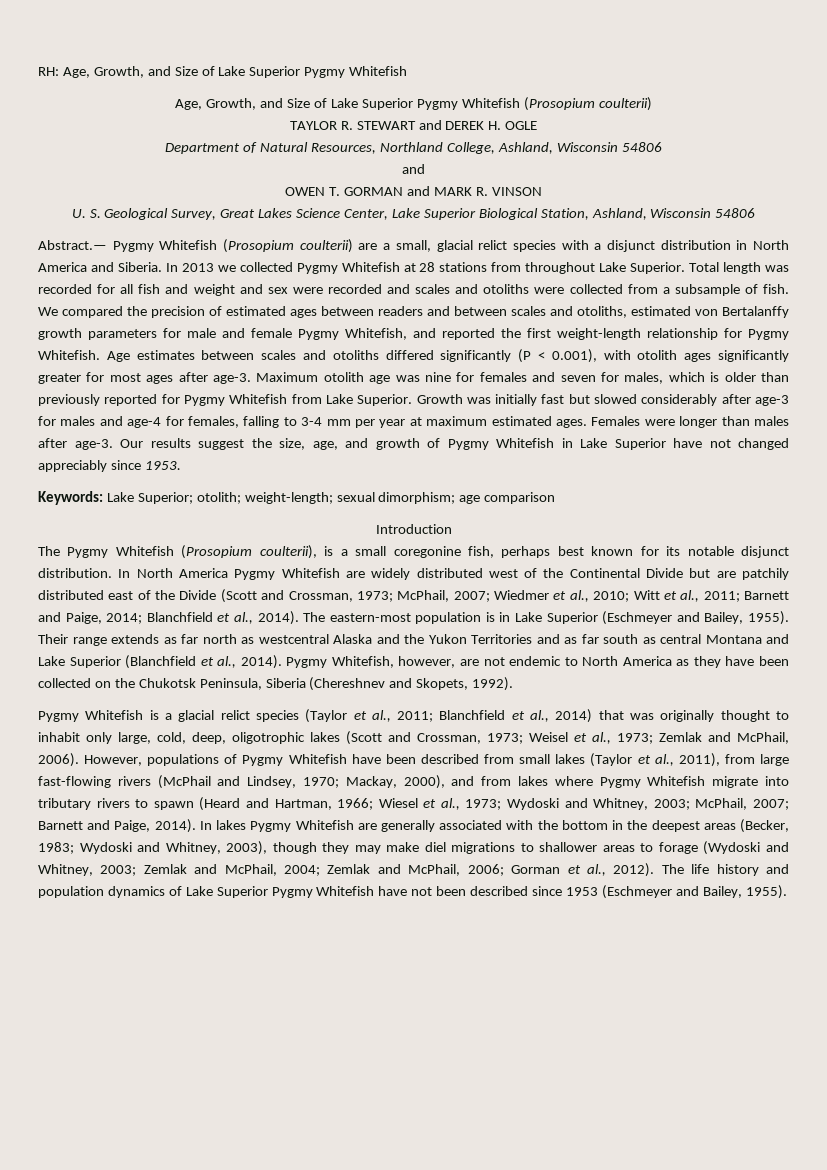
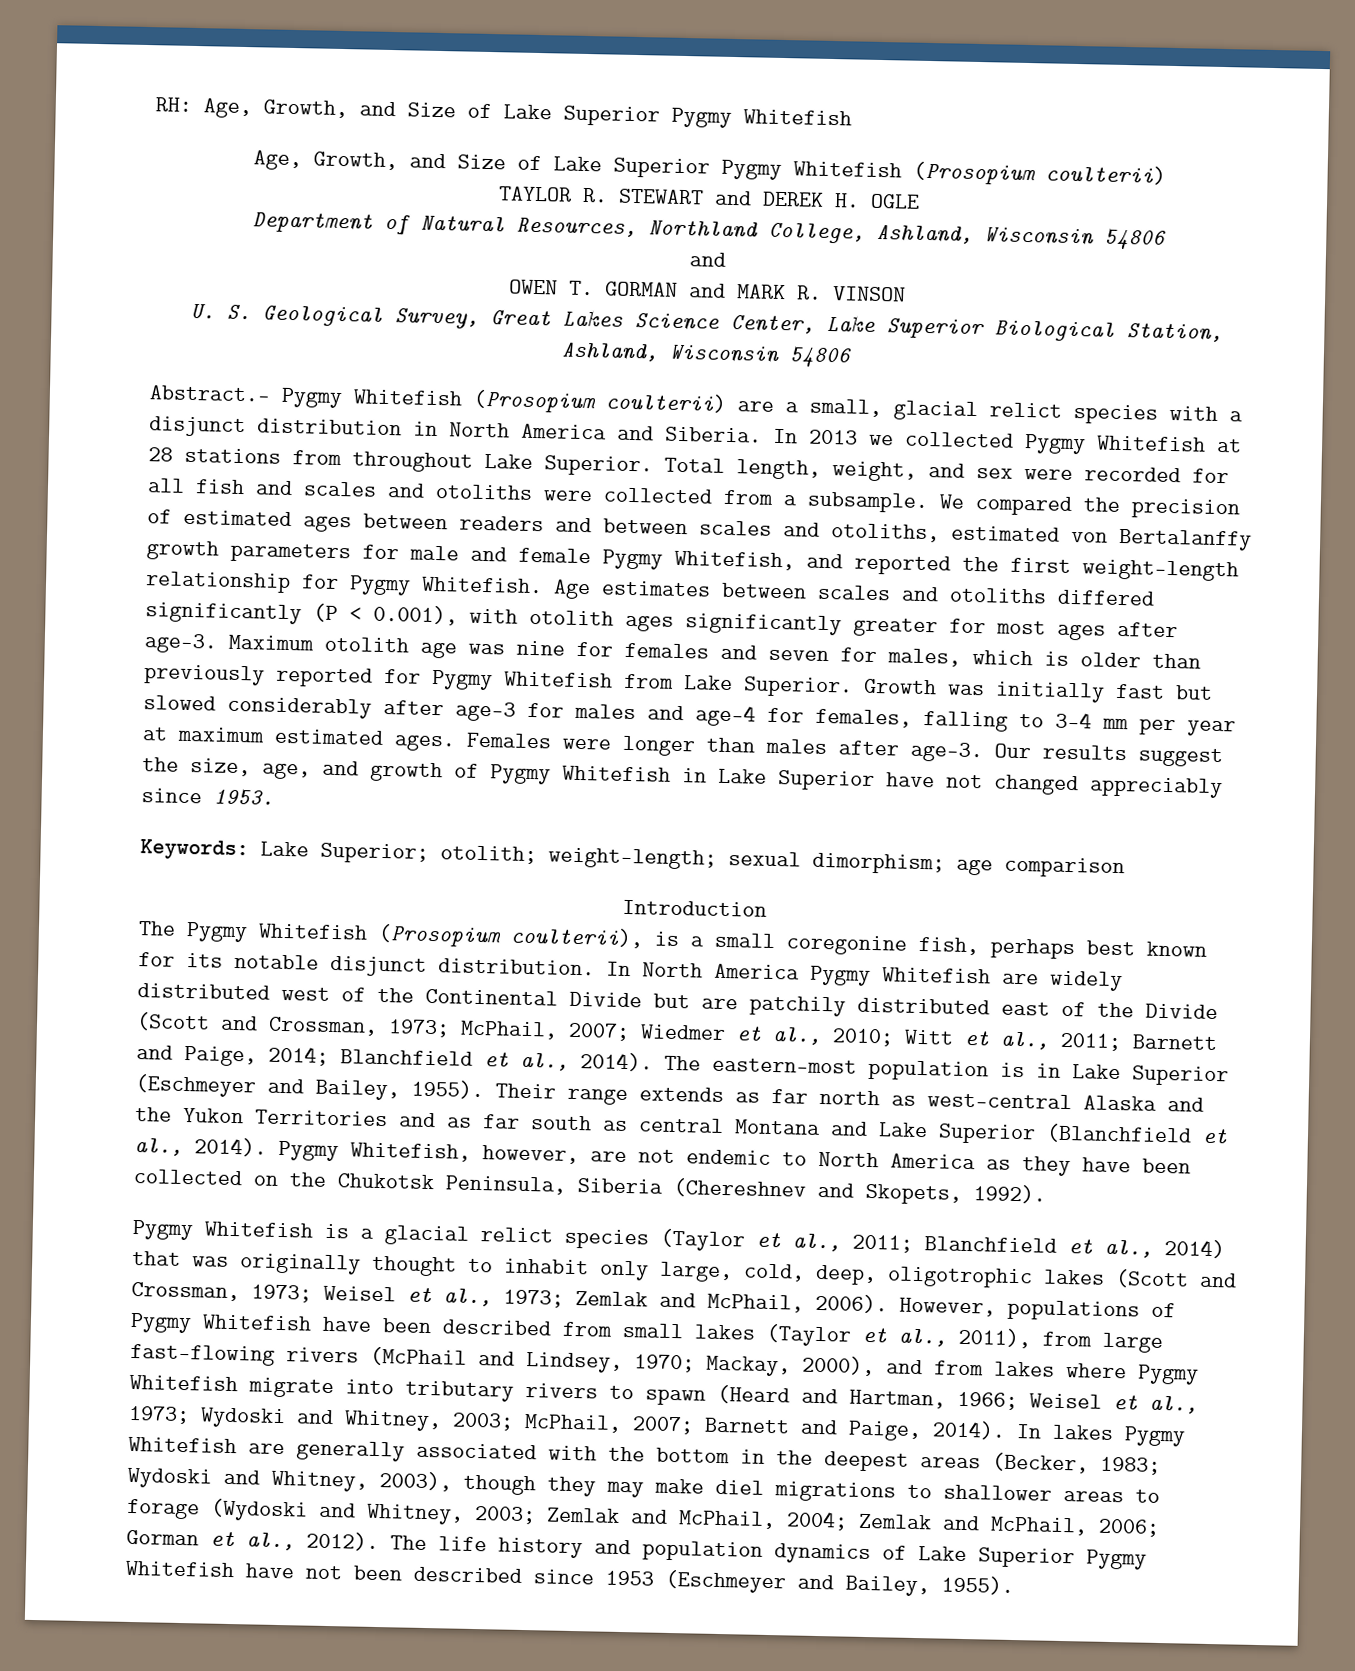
[723,262,790,274] length was -> [736,459,1073,482] length, weight, and sex were
[193,284,411,296] weight and sex were recorded and -> (293, 488) none
[674,284,790,296] subsample of fish. -> [807,491,929,514] subsample.
[258,634,329,644] westcentral -> [927,1092,1072,1110] west-central
[378,798,418,808] Wiesel -> [1029,1393,1102,1409] Weisel

